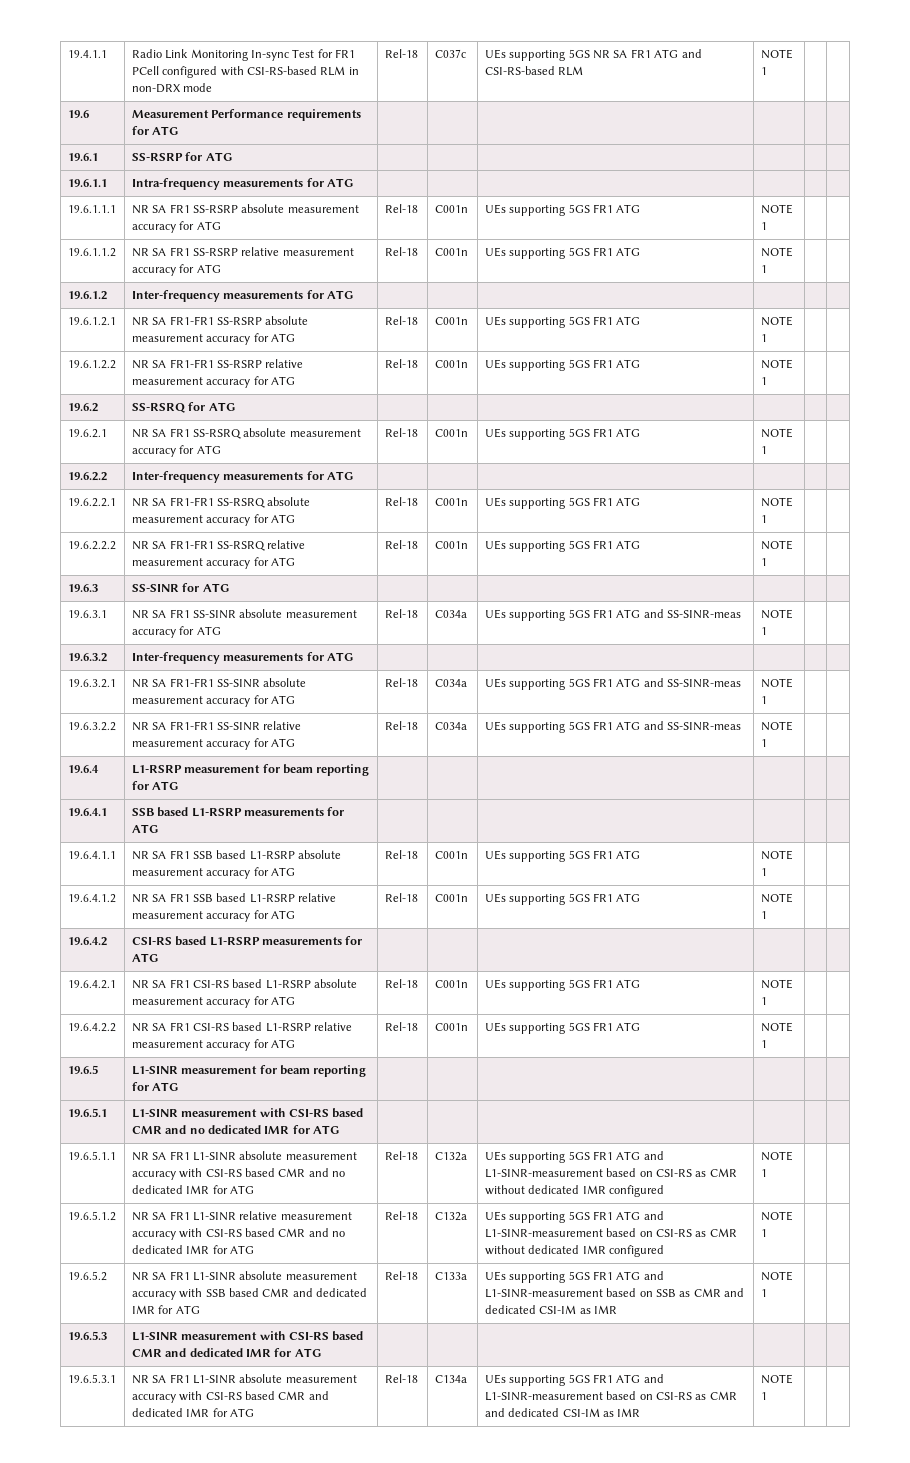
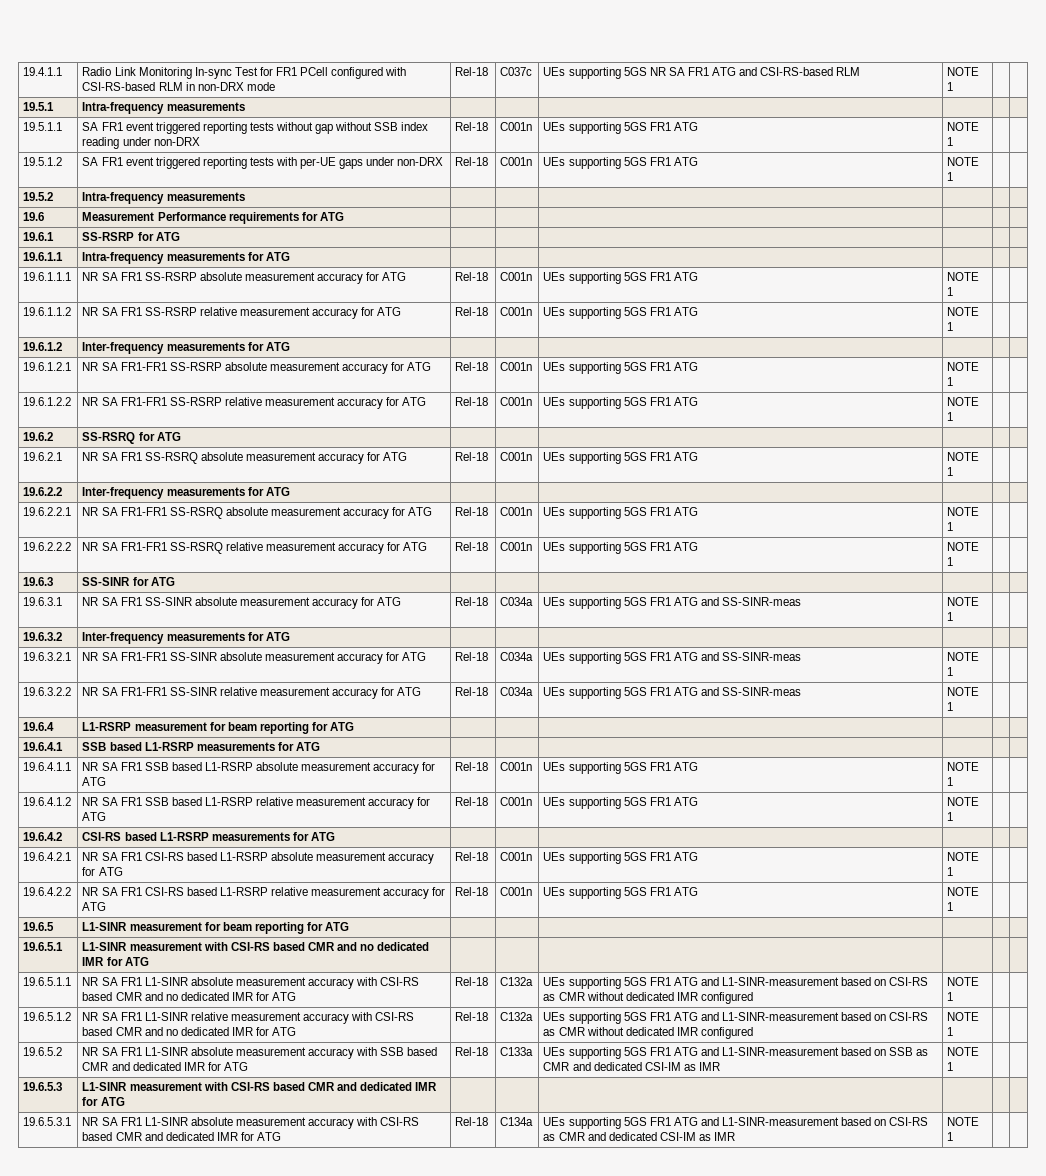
(767, 71) none -> [23,102,55,111] [82,102,245,114] [23,122,63,131] [82,122,429,134] [82,137,200,149] [455,122,489,131] [500,122,533,131] [543,122,698,134] [947,122,980,131] [947,137,954,146] [23,157,63,166] [82,157,444,169] [455,157,489,166] [500,157,533,166] [543,157,698,169] [947,157,980,166] [947,172,954,181] [23,192,54,201] [82,192,245,204] // 19.5.1 | Intra-frequency measurements | | | | | | // 19.5.1.1 | SA FR1 event triggered reporting tests without gap without SSB index reading under non-DRX | Rel-18 | C001n | UEs supporting 5GS FR1 ATG | NOTE 1 | | // 19.5.1.2 | SA FR1 event triggered reporting tests with per-UE gaps under non-DRX | Rel-18 | C001n | UEs supporting 5GS FR1 ATG | NOTE 1 | | // 19.5.2 | Intra-frequency measurements | | | | | |

